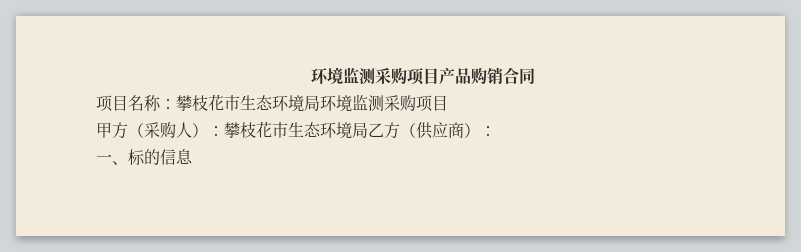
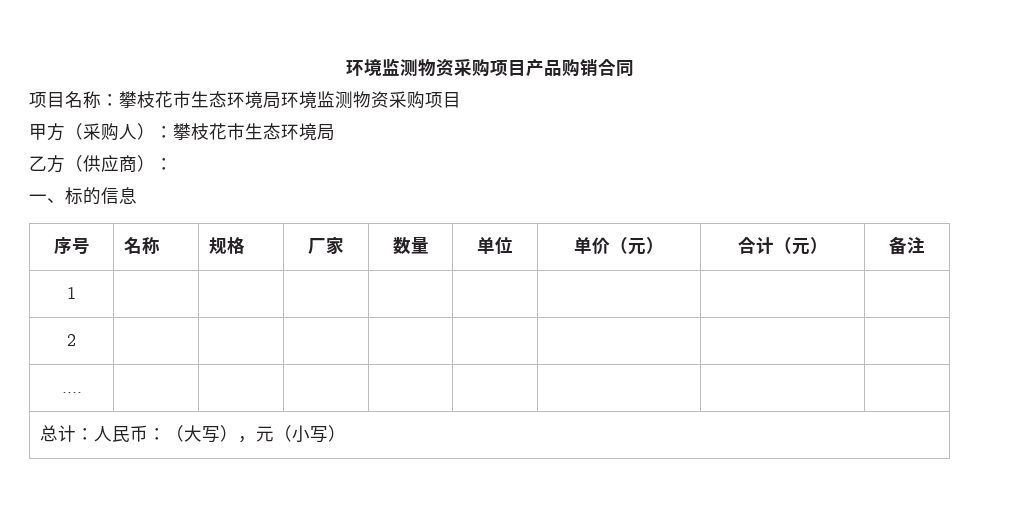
[311,67,375,85] 环境监测 -> [345,59,454,77] 环境监测物资
(384, 103) none -> [353,91,389,108] 物资
(368, 130) none -> (335, 132) //
(193, 156) none -> [53,237,90,254] [123,237,160,255] [208,237,245,254] [308,236,344,254] [392,237,429,254] [477,237,513,254] [574,237,664,255] [737,237,828,255] [889,236,925,255] [67,287,76,299] [67,334,76,346] [61,392,82,393] [39,425,346,443] // 序号 | 名称 | 规格 | 厂家 | 数量 | 单位 | 单价（元） | 合计（元） | 备注 // 1 | | | | | | | | // 2 | | | | | | | | // .... | | | | | | | | // 总计：人民币：（大写），元（小写）

